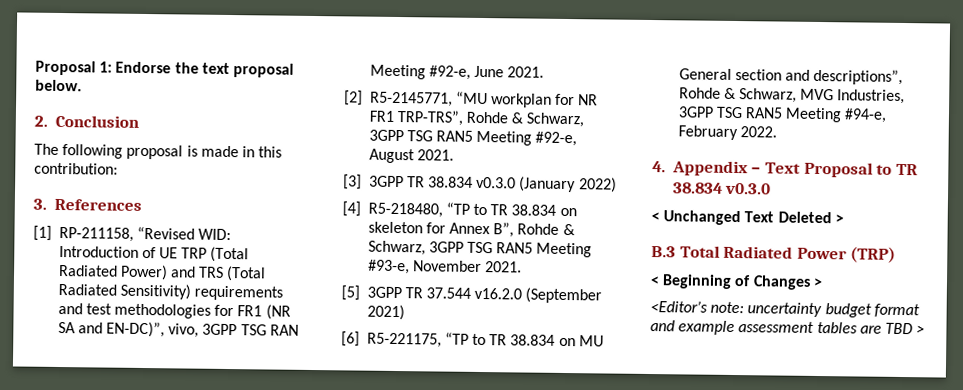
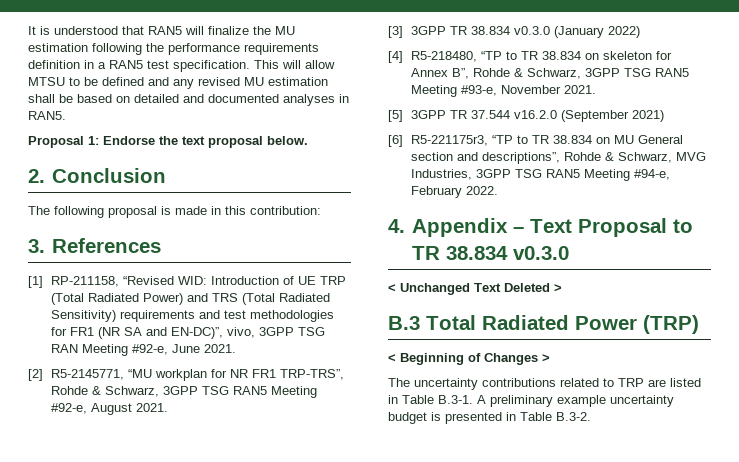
(35, 68) none -> [28,26,295,35] [28,43,319,55] [28,60,335,72] [28,77,328,89] [28,94,349,106] [28,111,66,120] It is understood that RAN5 will finalize the MU estimation following the performance requirements definition in a RAN5 test specification. This will allow MTSU to be defined and any revised MU estimation shall be based on detailed and documented analyses in RAN5. //
[366,332,442,348] R5-221175, -> [411,135,489,146] R5-221175r3,
[650,300,920,318] [650,320,926,336] <Editor’s note: uncertainty budget format and example assessment tables are TBD > -> [388,378,701,390] [388,395,674,407] [388,412,591,424] The uncertainty contributions related to TRP are listed in Table B.3-1. A preliminary example uncertainty budget is presented in Table B.3-2.

